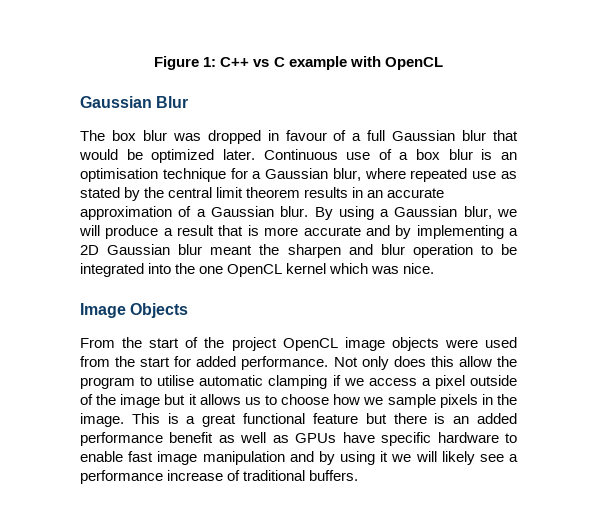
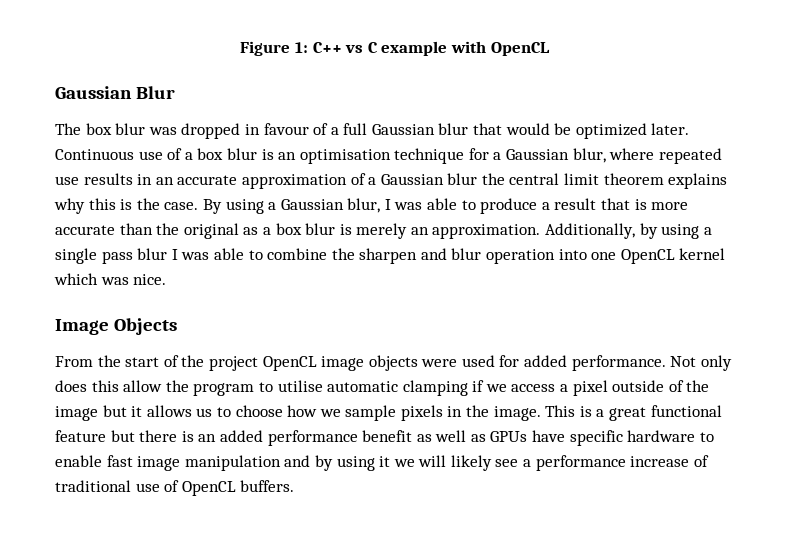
[500,171,517,179] [80,187,301,201] as stated by the central limit theorem -> (79, 180) none
[280,206,309,217] blur. -> [447,173,728,189] [54,198,199,214] blur the central limit theorem explains why this is the case.
[497,209,517,217] [79,225,100,236] we will -> [384,198,476,210] I was able to
[365,225,518,239] [80,244,253,255] and by implementing a 2D Gaussian blur meant -> [119,223,712,239] [55,248,328,264] than the original as a box blur is merely an approximation. Additionally, by using a single pass blur I was able to combine
[480,244,518,255] [80,263,196,277] to be integrated into the -> [558,249,587,260] into
[80,356,171,367] from the start -> (495, 361) none
(306, 475) none -> [135,480,236,496] use of OpenCL

